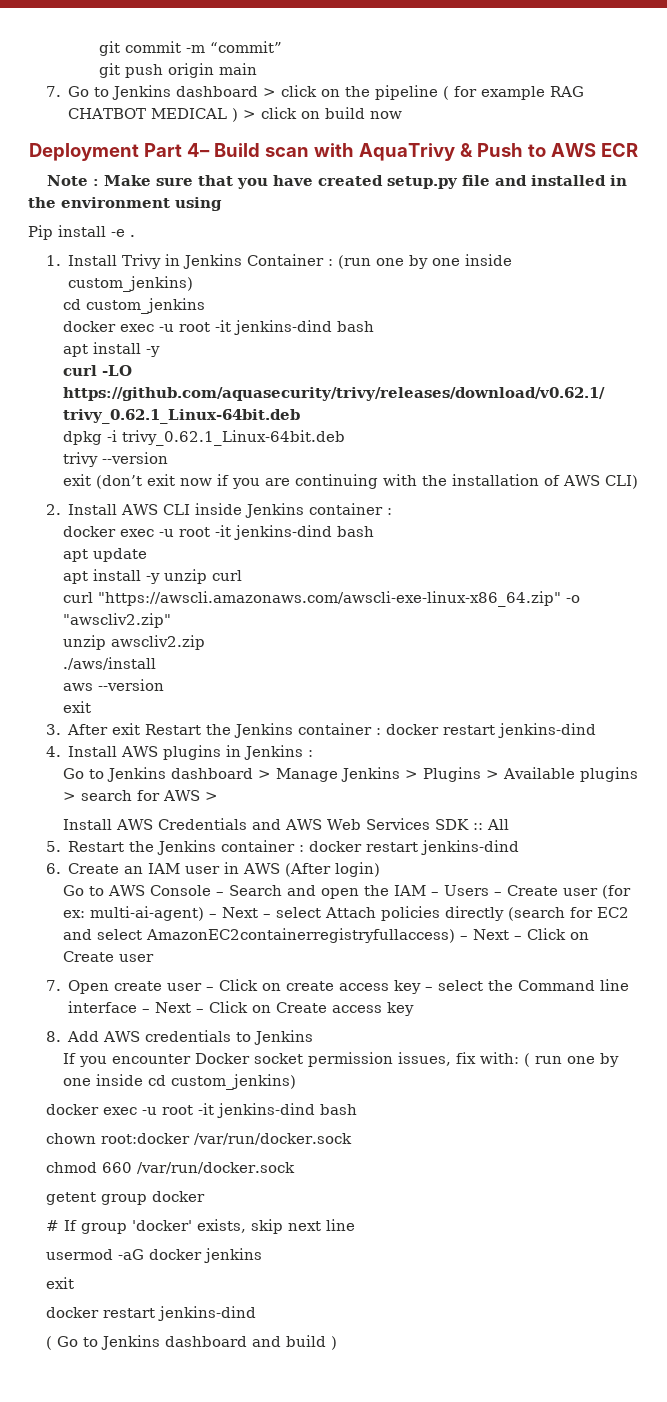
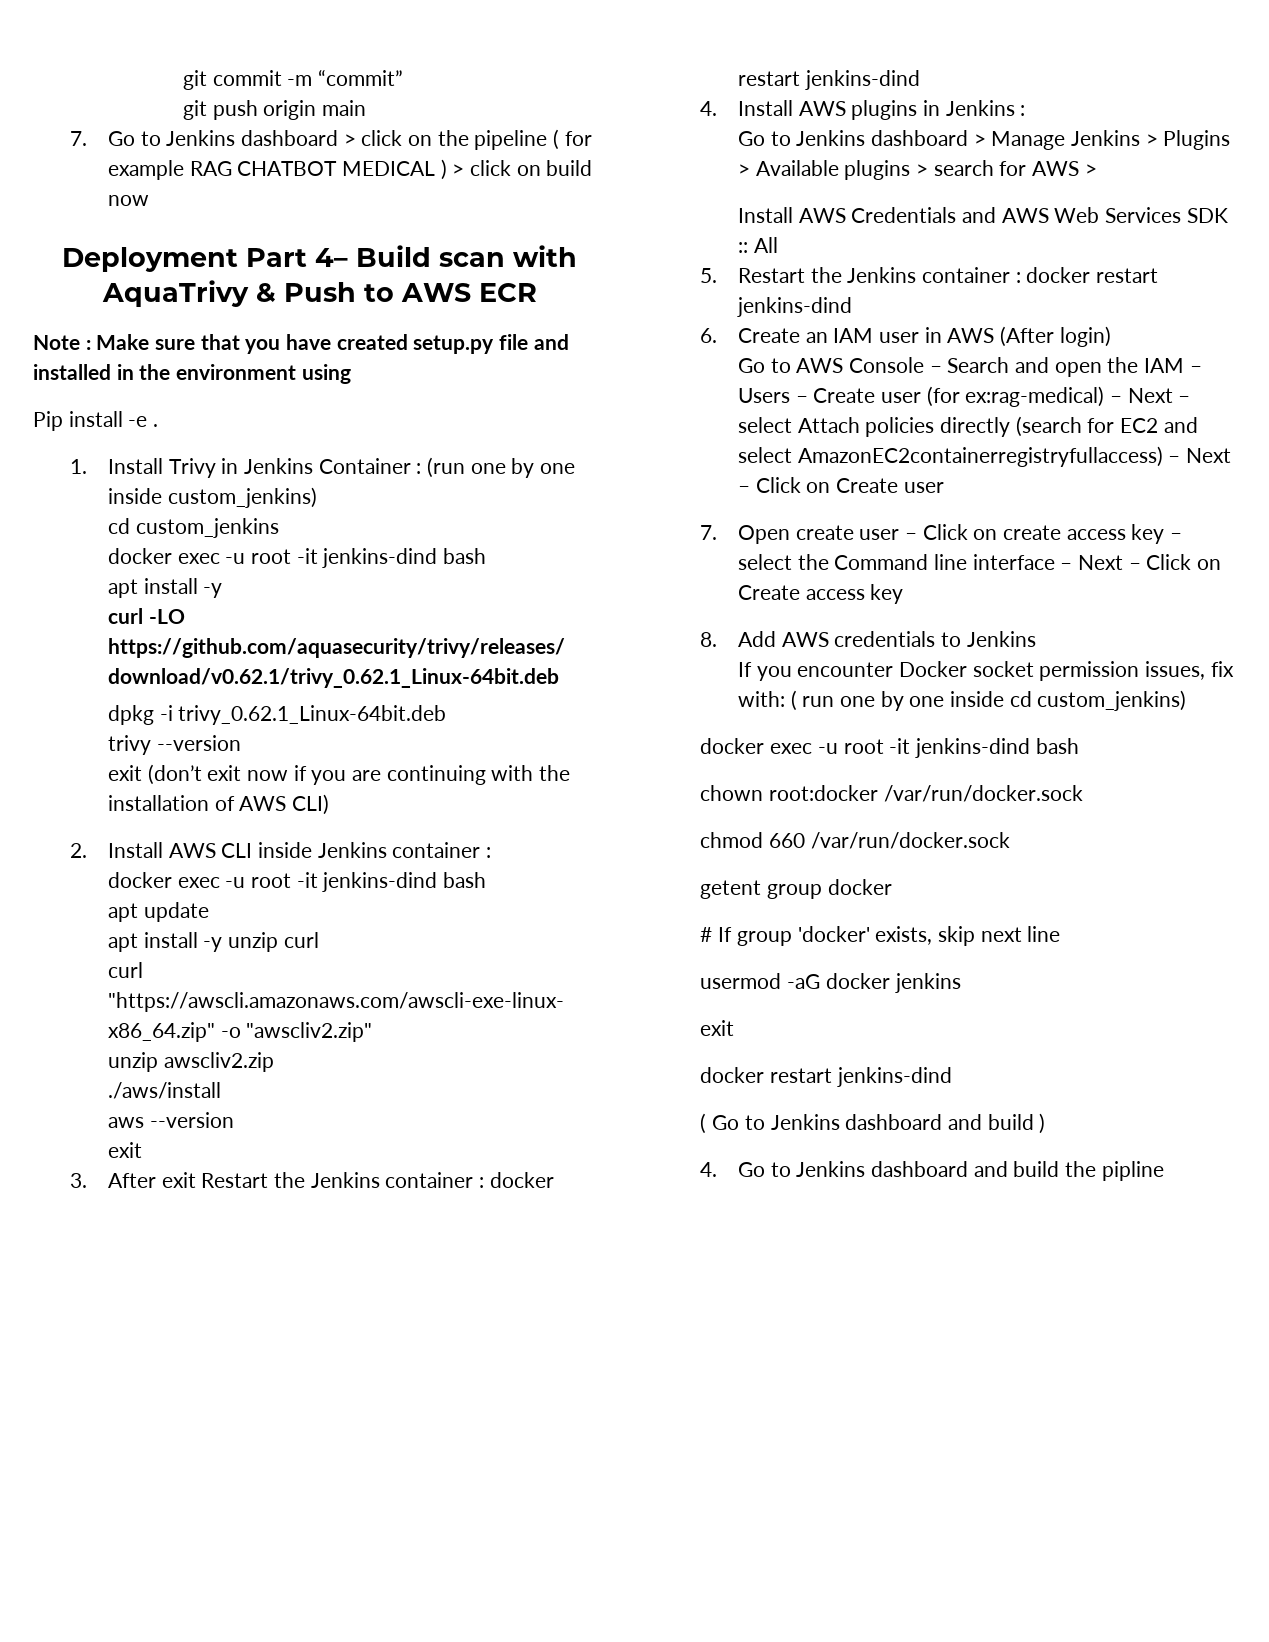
[63,906,205,921] ex: multi-ai-agent) -> [965,386,1105,407] ex:rag-medical)
(337, 1343) none -> [700,1161,1164,1181] // 4. Go to Jenkins dashboard and build the pipline

